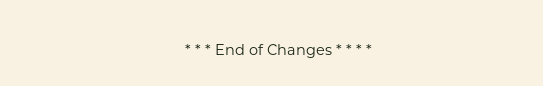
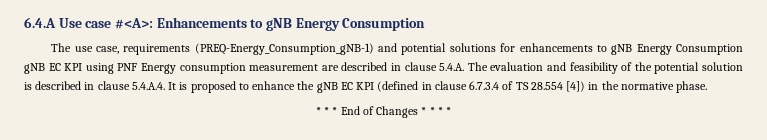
(184, 49) none -> [24,17,426,31] [51,43,743,55] [24,62,744,74] [24,81,708,93] 6.4.A Use case #<A>: Enhancements to gNB Energy Consumption // The use case, requirements (PREQ-Energy_Consumption_gNB-1) and potential solutions for enhancements to gNB Energy Consumption gNB EC KPI using PNF Energy consumption measurement are described in clause 5.4.A. The evaluation and feasibility of the potential solution is described in clause 5.4.A.4. It is proposed to enhance the gNB EC KPI (defined in clause 6.7.3.4 of TS 28.554 [4]) in the normative phase. //

